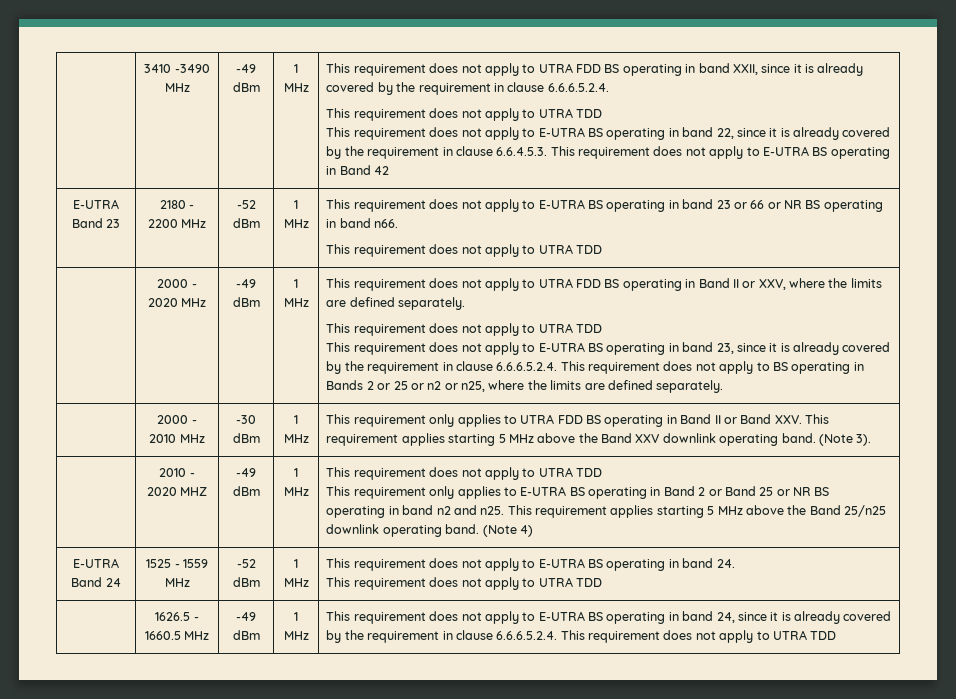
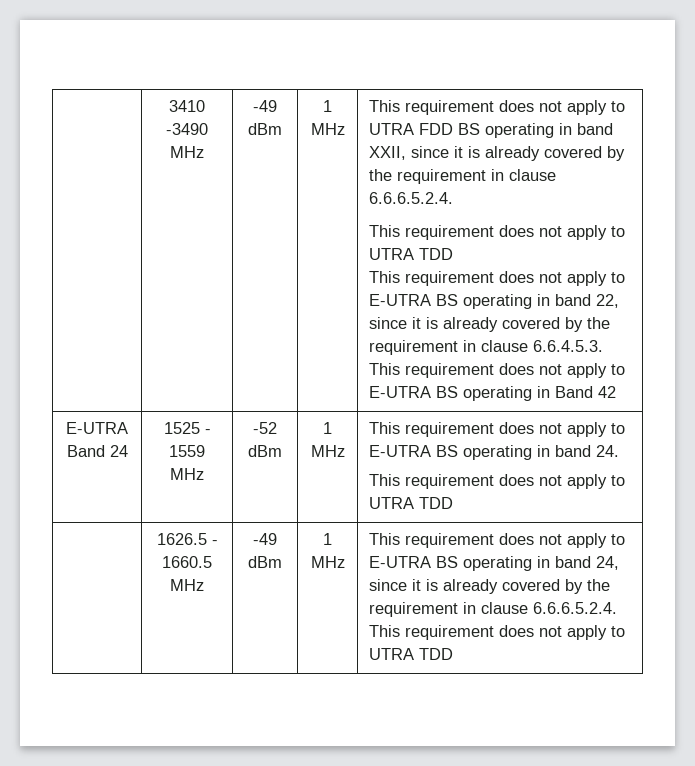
[73,199,119,209] [71,218,121,228] [159,200,195,209] [147,219,207,228] [236,200,256,209] [232,218,260,228] [294,200,298,209] [283,219,309,228] [326,199,883,212] [326,218,399,228] [326,244,603,257] [157,279,197,288] [147,298,207,307] [236,279,256,288] [232,297,260,307] [294,279,298,288] [283,298,309,307] [326,278,882,291] [326,297,466,310] [326,323,603,336] [326,342,891,355] [326,361,864,374] [326,380,724,393] [157,415,197,424] [149,434,205,443] [236,415,256,424] [232,433,260,443] [294,415,298,424] [283,434,309,443] [326,414,830,427] [326,433,872,446] [159,468,195,477] [146,487,208,496] [236,468,256,477] [232,486,260,496] [294,468,298,477] [283,487,309,496] [326,467,603,480] [326,486,830,499] [326,505,887,518] [326,524,533,537] // E-UTRA Band 23 | 2180 - 2200 MHz | -52 dBm | 1 MHz | This requirement does not apply to E-UTRA BS operating in band 23 or 66 or NR BS operating in band n66. // This requirement does not apply to UTRA TDD // | 2000 - 2020 MHz | -49 dBm | 1 MHz | This requirement does not apply to UTRA FDD BS operating in Band II or XXV, where the limits are defined separately. // This requirement does not apply to UTRA TDD // This requirement does not apply to E-UTRA BS operating in band 23, since it is already covered by the requirement in clause 6.6.6.5.2.4. This requirement does not apply to BS operating in Bands 2 or 25 or n2 or n25, where the limits are defined separately. // | 2000 - 2010 MHz | -30 dBm | 1 MHz | This requirement only applies to UTRA FDD BS operating in Band II or Band XXV. This requirement applies starting 5 MHz above the Band XXV downlink operating band. (Note 3). // | 2010 - 2020 MHZ | -49 dBm | 1 MHz | This requirement does not apply to UTRA TDD // This requirement only applies to E-UTRA BS operating in Band 2 or Band 25 or NR BS operating in band n2 and n25. This requirement applies starting 5 MHz above the Band 25/n25 downlink operating band. (Note 4) -> (616, 392) none

